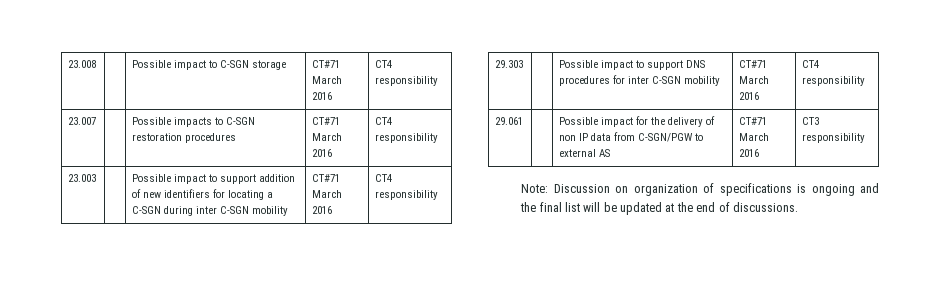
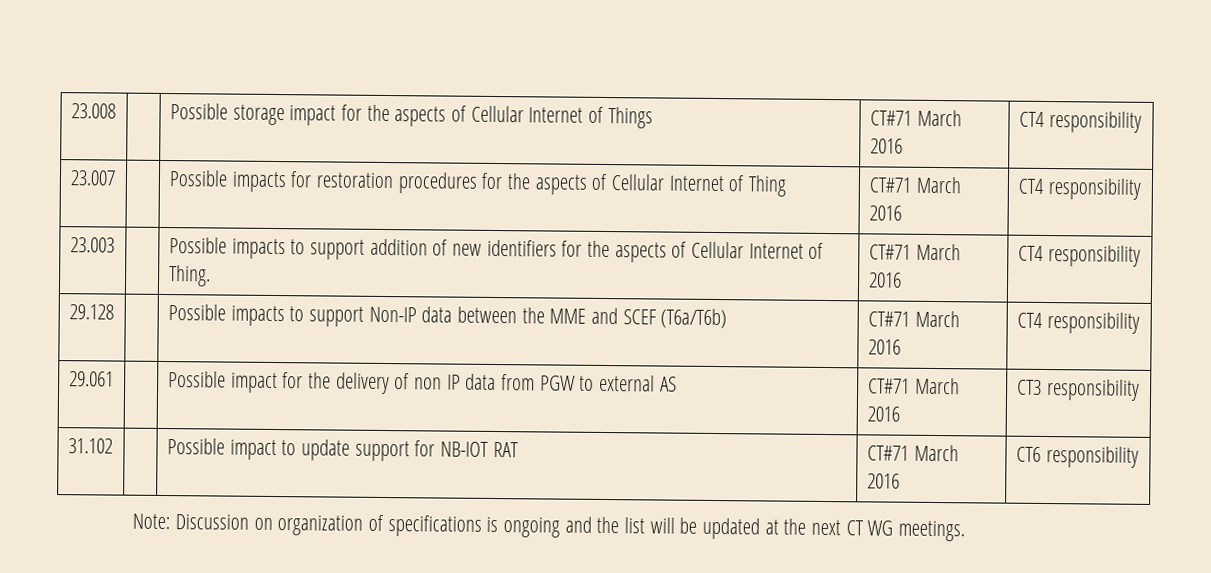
[174,60,287,70] impact to C-SGN storage -> [232,104,653,129] storage impact for the aspects of Cellular Internet of Things
[215,117,256,125] to C-SGN -> [290,171,313,188] for
(237, 138) none -> [481,172,787,197] for the aspects of Cellular Internet of Thing
[174,174,207,184] impact -> [231,238,286,260] impacts
[228,190,274,200] [132,206,289,216] [312,174,341,182] [312,190,343,198] [312,206,333,214] [375,174,393,182] [375,190,439,200] [495,60,524,68] [559,60,706,70] [559,75,721,86] locating a C-SGN during inter C-SGN mobility | CT#71 March 2016 | CT4 responsibility // 29.303 | | Possible impact to support DNS procedures for inter C-SGN mobility -> [586,240,825,263] [167,265,211,287] [868,243,961,261] [868,272,902,288] [1017,245,1141,267] [68,304,114,320] [167,304,728,329] the aspects of Cellular Internet of Thing. | CT#71 March 2016 | CT4 responsibility // 29.128 | | Possible impacts to support Non-IP data between the MME and SCEF (T6a/T6b)
[638,133,694,142] C-SGN/PGW -> [539,375,576,391] PGW
(866, 138) none -> [67,438,113,454] [166,438,519,462] [866,444,959,462] [866,473,900,489] [1015,446,1139,468] // 31.102 | | Possible impact to update support for NB-IOT RAT | CT#71 March 2016 | CT6 responsibility
[539,202,562,212] final -> (620, 525) none
[696,202,798,212] end of discussions. -> [810,519,965,542] next CT WG meetings.

